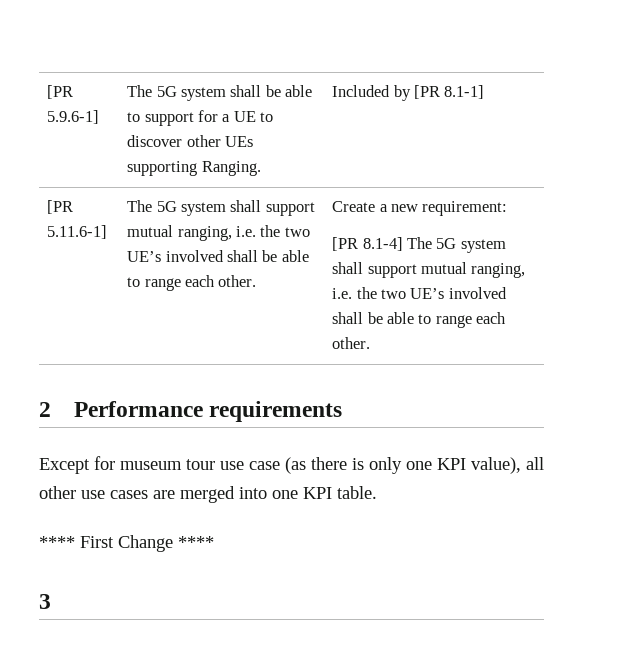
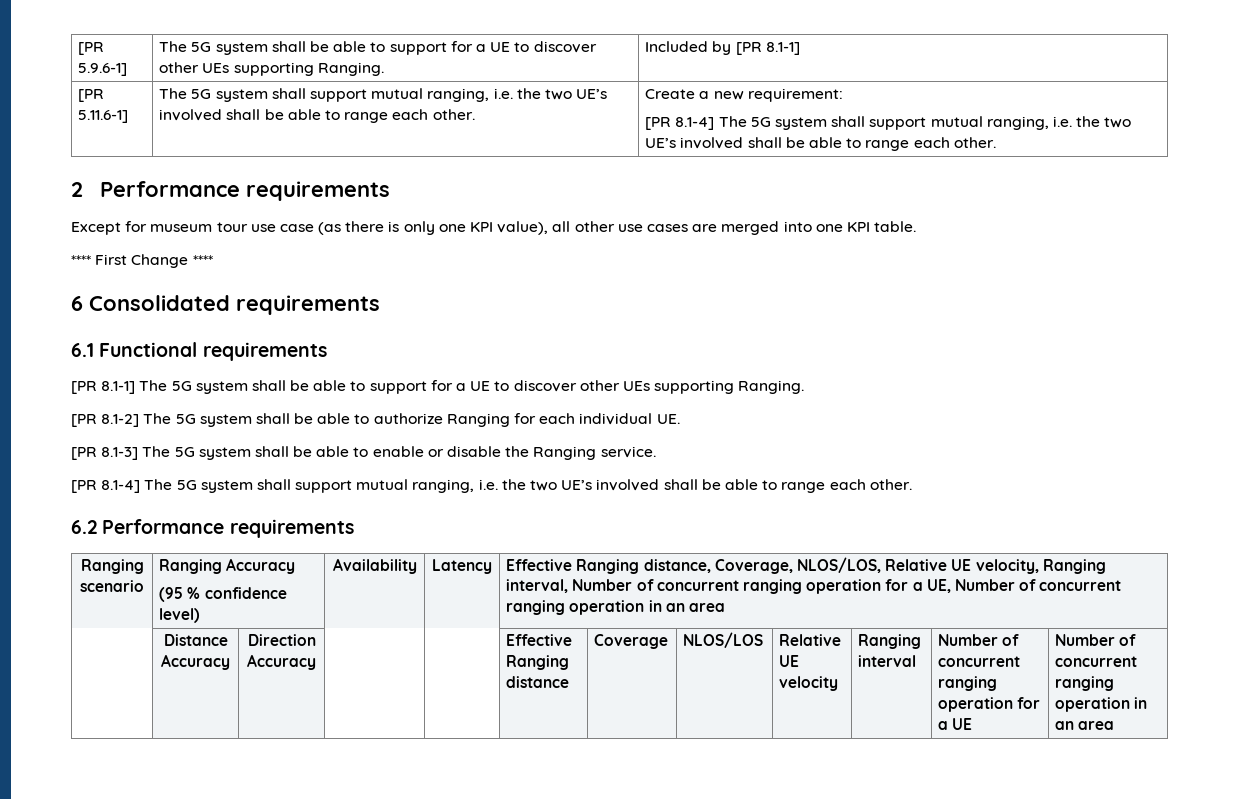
[39,594,51,609] 3 -> [71,295,380,315] [71,342,327,361] [71,380,805,394] [71,413,680,427] [71,446,656,460] [71,479,912,493] [71,519,354,538] [80,559,144,574] [80,580,144,592] [159,558,296,574] [159,587,287,602] [159,608,201,623] [332,558,417,574] [432,559,492,574] [506,557,1106,574] [506,579,1122,594] [506,600,726,615] [163,634,228,646] [161,654,230,670] [247,634,316,646] [247,654,316,670] [506,634,573,646] [506,655,570,670] [506,676,570,688] [594,634,669,649] [683,632,764,648] [779,634,842,646] [779,655,800,667] [779,676,839,691] [858,634,922,649] [858,655,917,667] [938,634,1020,646] [938,656,1021,667] [938,676,998,691] [938,697,1041,712] [938,718,973,730] [1055,634,1137,646] [1055,656,1138,667] [1055,676,1115,691] [1055,697,1148,712] [1055,721,1115,730] 6 Consolidated requirements // 6.1 Functional requirements // [PR 8.1-1] The 5G system shall be able to support for a UE to discover other UEs supporting Ranging. // [PR 8.1-2] The 5G system shall be able to authorize Ranging for each individual UE. // [PR 8.1-3] The 5G system shall be able to enable or disable the Ranging service. // [PR 8.1-4] The 5G system shall support mutual ranging, i.e. the two UE’s involved shall be able to range each other. // 6.2 Performance requirements // Ranging scenario | Ranging Accuracy // (95 % confidence level) | Availability | Latency | Effective Ranging distance, Coverage, NLOS/LOS, Relative UE velocity, Ranging interval, Number of concurrent ranging operation for a UE, Number of concurrent ranging operation in an area // | Distance Accuracy | Direction Accuracy | | | Effective Ranging distance | Coverage | NLOS/LOS | Relative UE velocity | Ranging interval | Number of concurrent ranging operation for a UE | Number of concurrent ranging operation in an area

